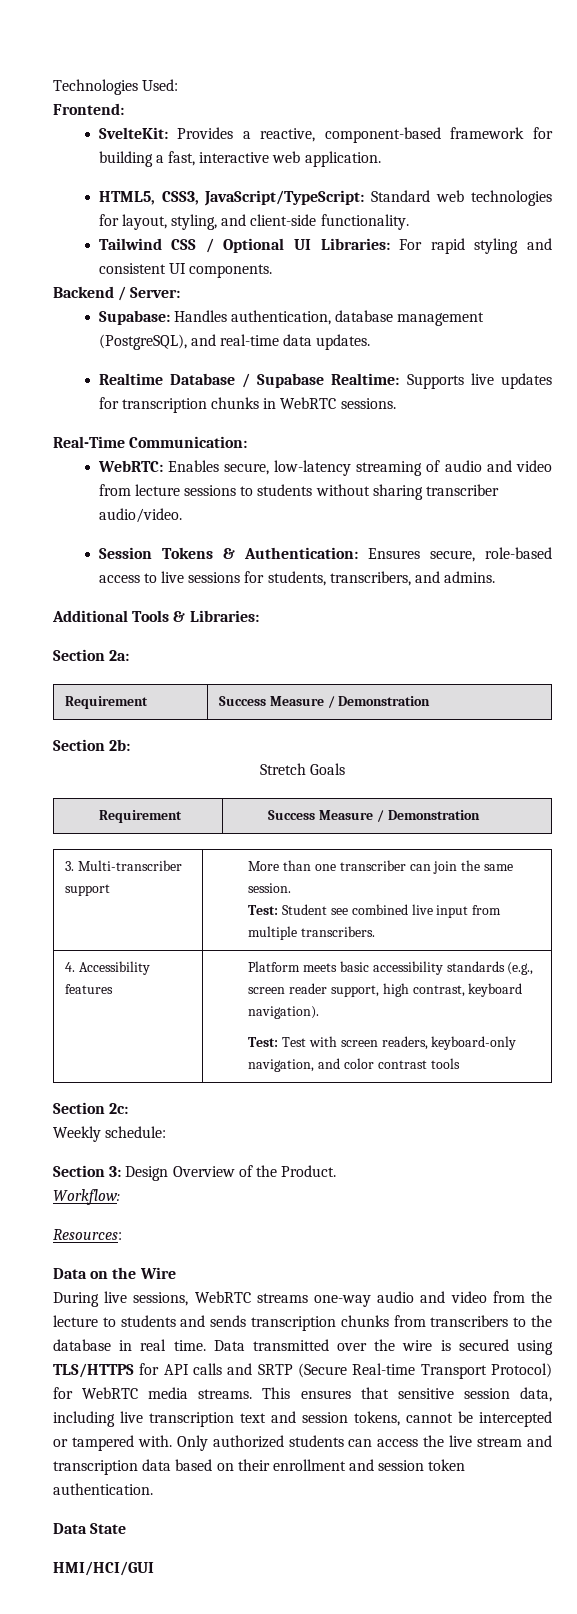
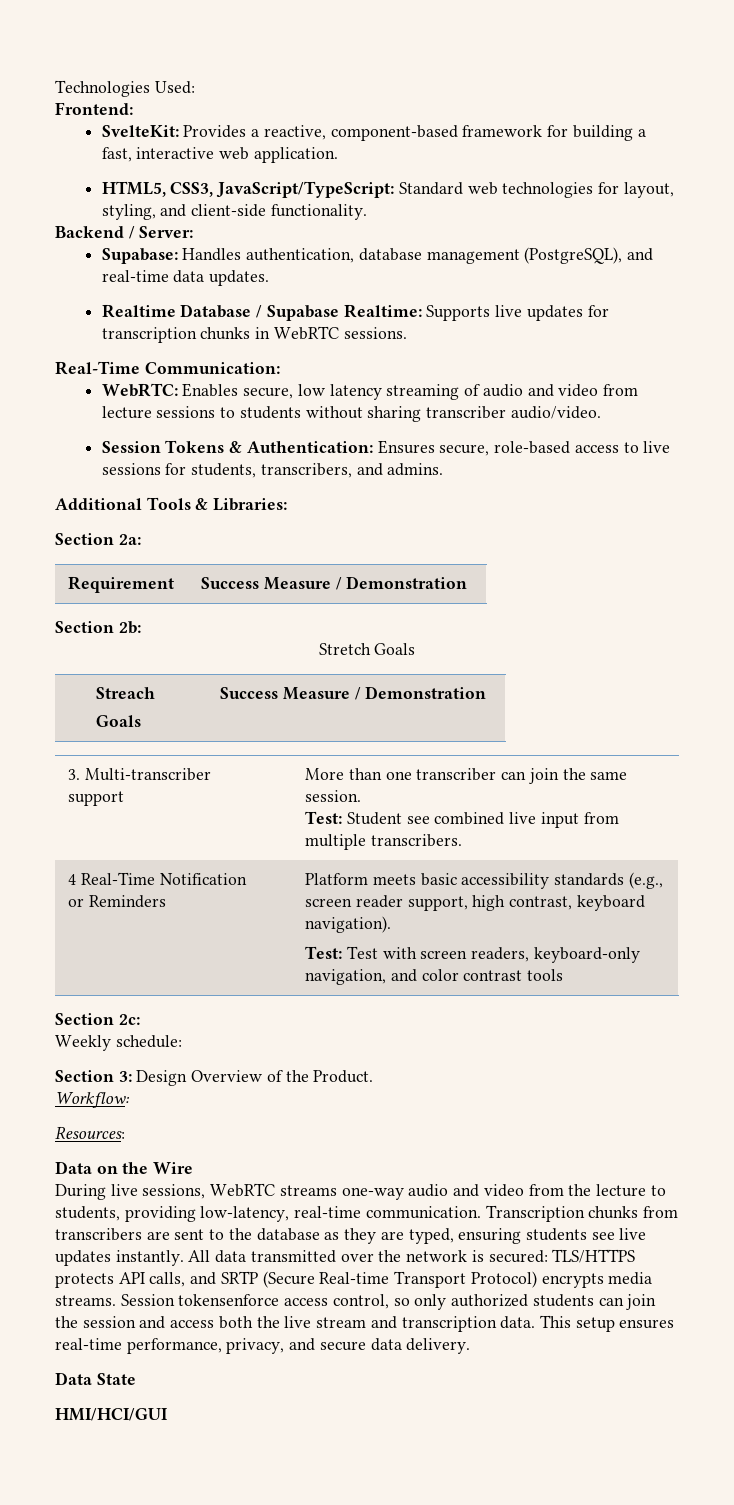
[98,238,552,254] [98,263,273,278] // Tailwind CSS / Optional UI Libraries: For rapid styling and consistent UI components. -> (367, 212) none
[274,460,352,476] low-latency -> [297,384,382,400] low latency
[99,810,183,823] Requirement -> [96,687,156,699] [96,715,142,727] Streach // Goals
[65,961,150,975] [65,984,114,994] 4. Accessibility features -> [68,872,247,885] [68,895,166,908] 4 Real-Time Notification or Reminders
[120,1315,336,1331] students and sends transcription -> [55,1205,585,1222] students, providing low-latency, real-time communication. Transcription
(509, 1321) none -> [146,1229,205,1240] are sent
[119,1339,553,1355] [53,1363,222,1378] in real time. Data transmitted over the wire is secured using TLS/HTTPS for API calls -> [324,1228,647,1244] [55,1249,636,1266] [55,1272,186,1288] as they are typed, ensuring students see live updates instantly. All data transmitted over the network is secured: TLS/HTTPS protects API calls,
[53,1387,552,1402] [53,1411,552,1427] [53,1435,419,1451] for WebRTC media streams. This ensures that sensitive session data, including live transcription text and session tokens, cannot be intercepted or tampered with. Only authorized students can access -> [541,1272,653,1288] [55,1294,657,1310] [55,1316,253,1329] encrypts media streams. Session tokensenforce access control, so only authorized students can join the session and access both
[142,1459,466,1471] [53,1483,153,1495] data based on their enrollment and session token authentication. -> [500,1315,675,1332] [55,1338,471,1354] data. This setup ensures real-time performance, privacy, and secure data delivery.

